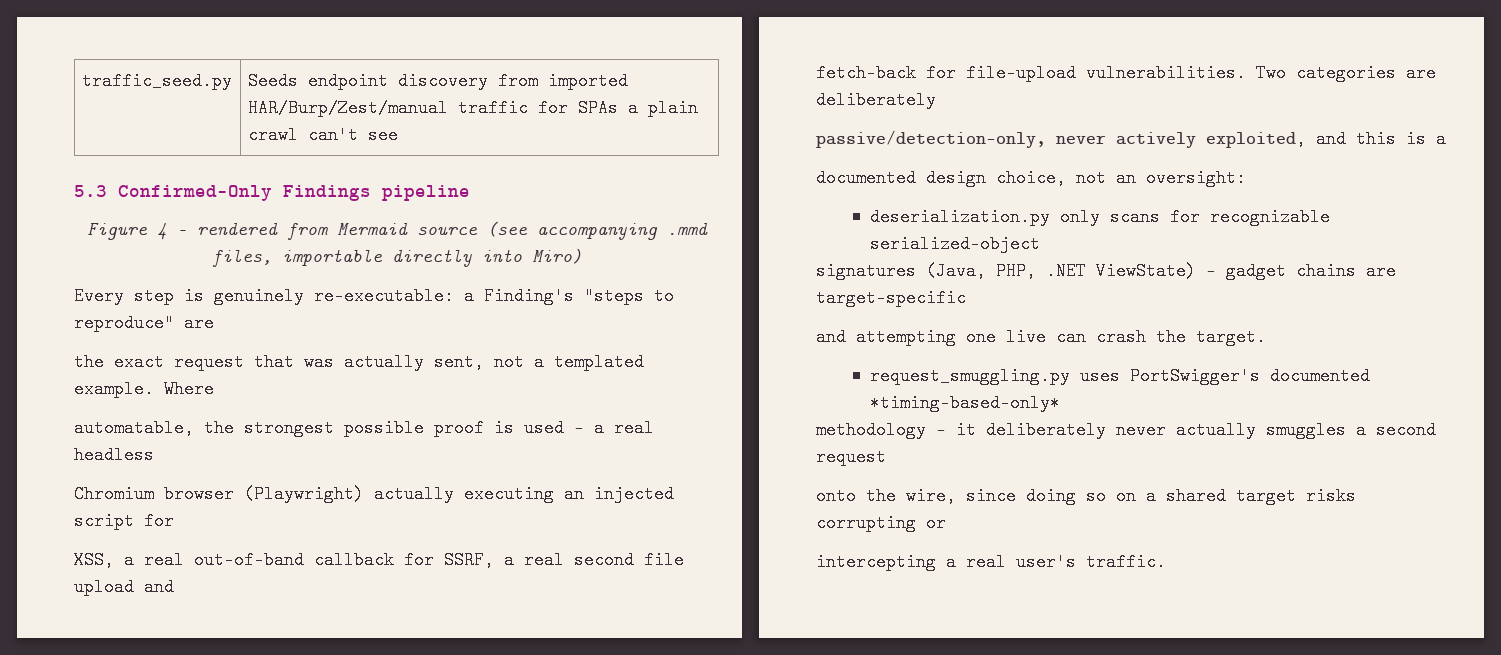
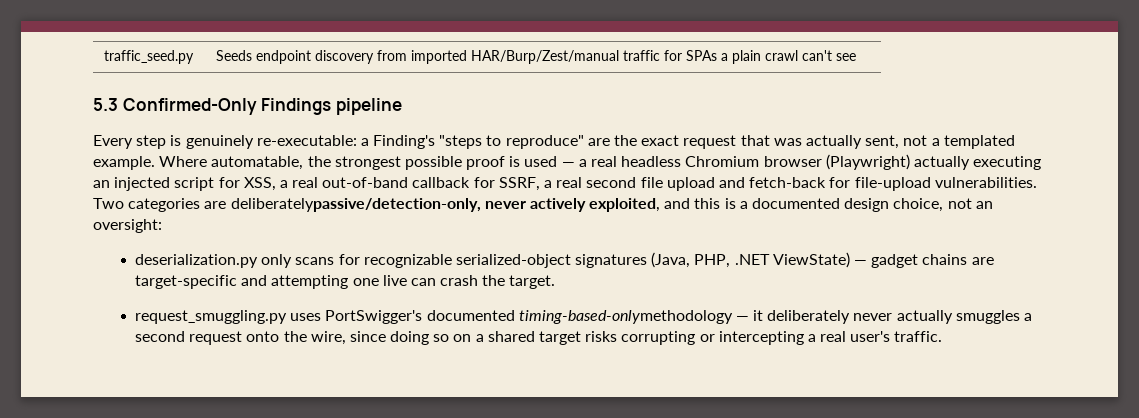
[86,221,708,240] [211,248,582,267] // Figure 4 — rendered from Mermaid source (see accompanying .mmd files, importable directly into Miro) -> (402, 106) none
(214, 323) // -> (610, 142) none
(214, 389) // -> (208, 161) none
(154, 455) // -> (682, 161) none
(174, 521) // -> (240, 182) none
(174, 587) // -> (745, 182) none
[816,91,936,109] [816,130,1046,148] deliberately // passive/detection-only, -> [230,198,481,212] deliberatelypassive/detection-only,
(1446, 139) // -> (748, 205) none
(1041, 244) // -> (571, 261) none
(966, 298) // -> (237, 282) none
[870,394,1061,412] [816,421,926,439] *timing-based-only* // methodology -> [518,310,733,324] timing-based-onlymethodology
(886, 457) // -> (243, 338) none
(946, 523) // -> (715, 338) none

